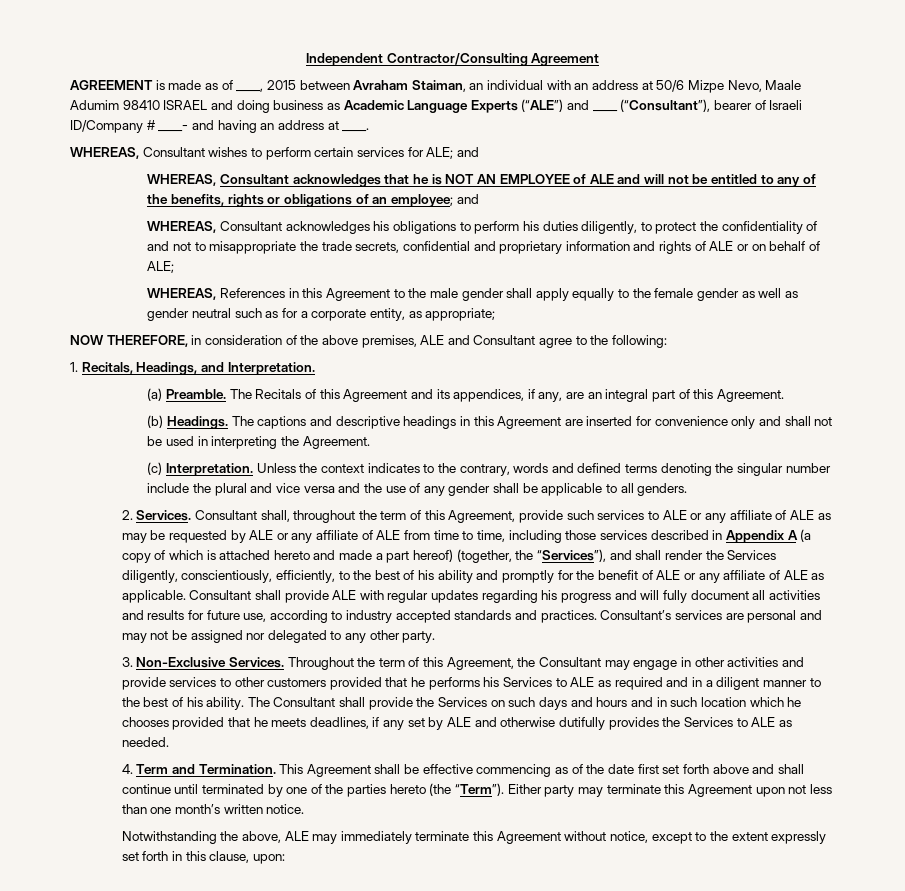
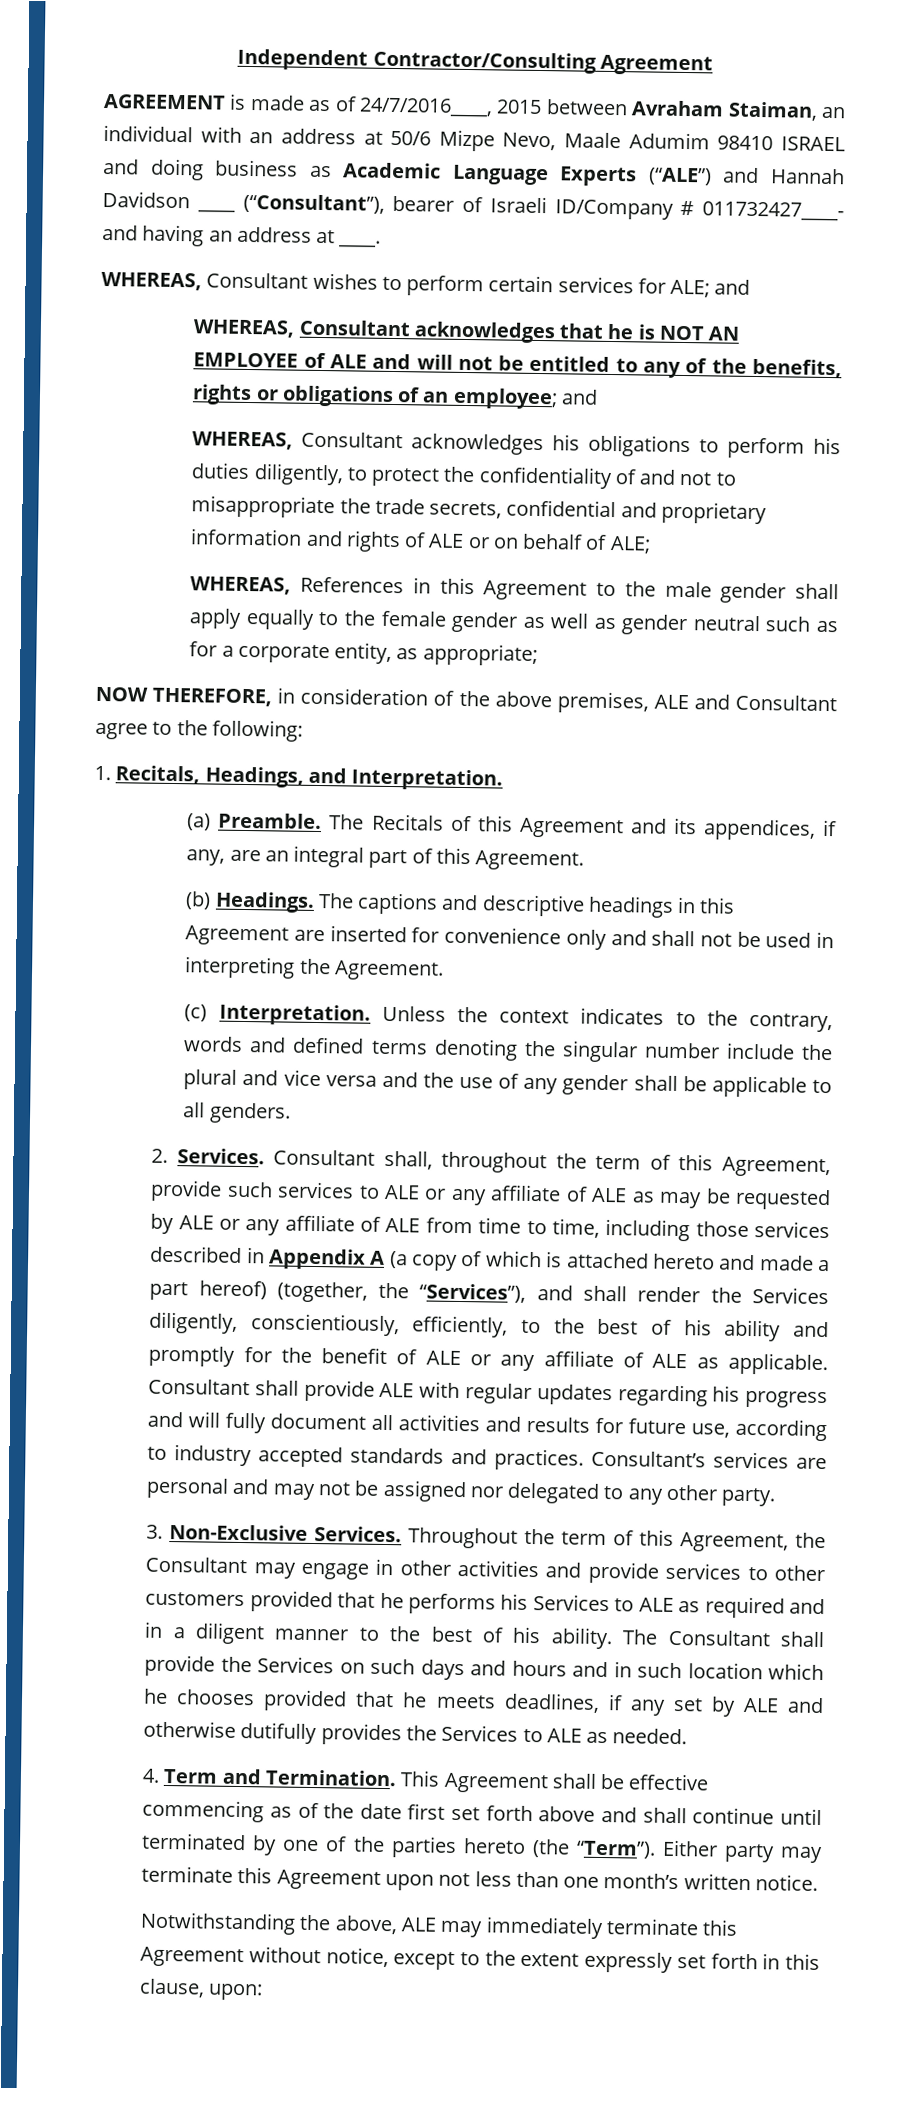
[236,88,264,92] ____, -> [359,97,493,118] 24/7/2016____,
(590, 105) none -> [769,168,845,185] [102,190,190,209] Hannah Davidson
[158,125,189,132] ____- -> [702,201,844,222] 011732427____-

